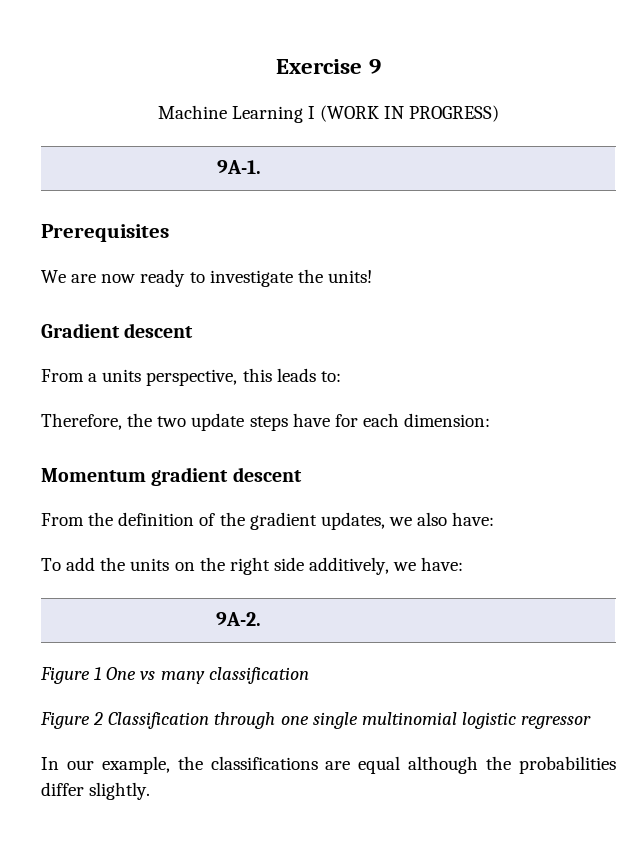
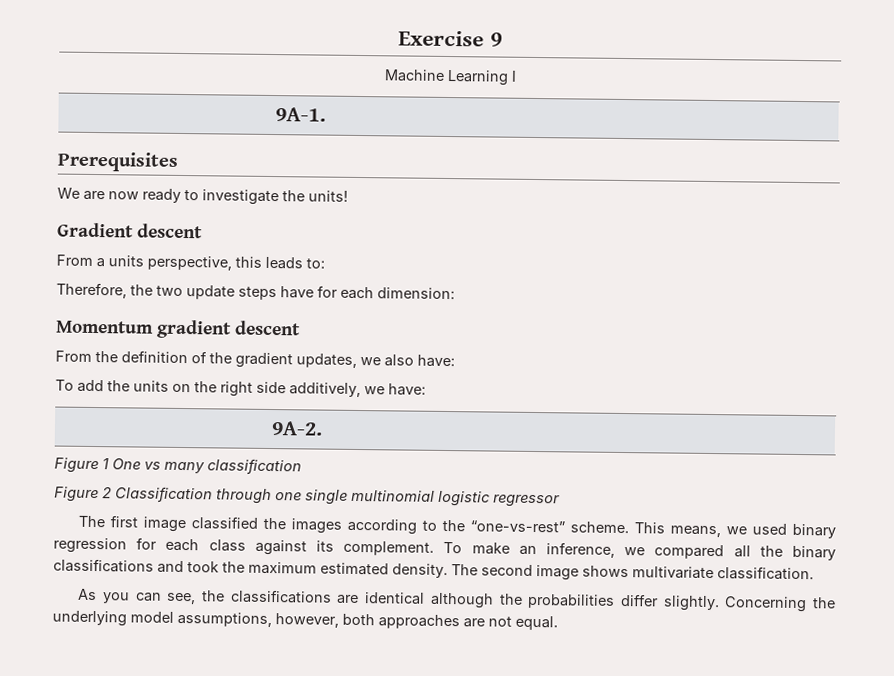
[320,105,500,122] (WORK IN PROGRESS) -> (517, 76) none
[41,756,170,774] In our example, -> [78,515,836,539] [53,537,837,561] [53,558,814,581] [78,588,197,605] The first image classified the images according to the “one-vs-rest” scheme. This means, we used binary regression for each class against its complement. To make an inference, we compared all the binary classifications and took the maximum estimated density. The second image shows multivariate classification. // As you can see,
[358,756,401,774] equal -> [364,592,426,605] identical
(151, 791) none -> [724,596,837,613] [52,610,558,631] Concerning the underlying model assumptions, however, both approaches are not equal.

